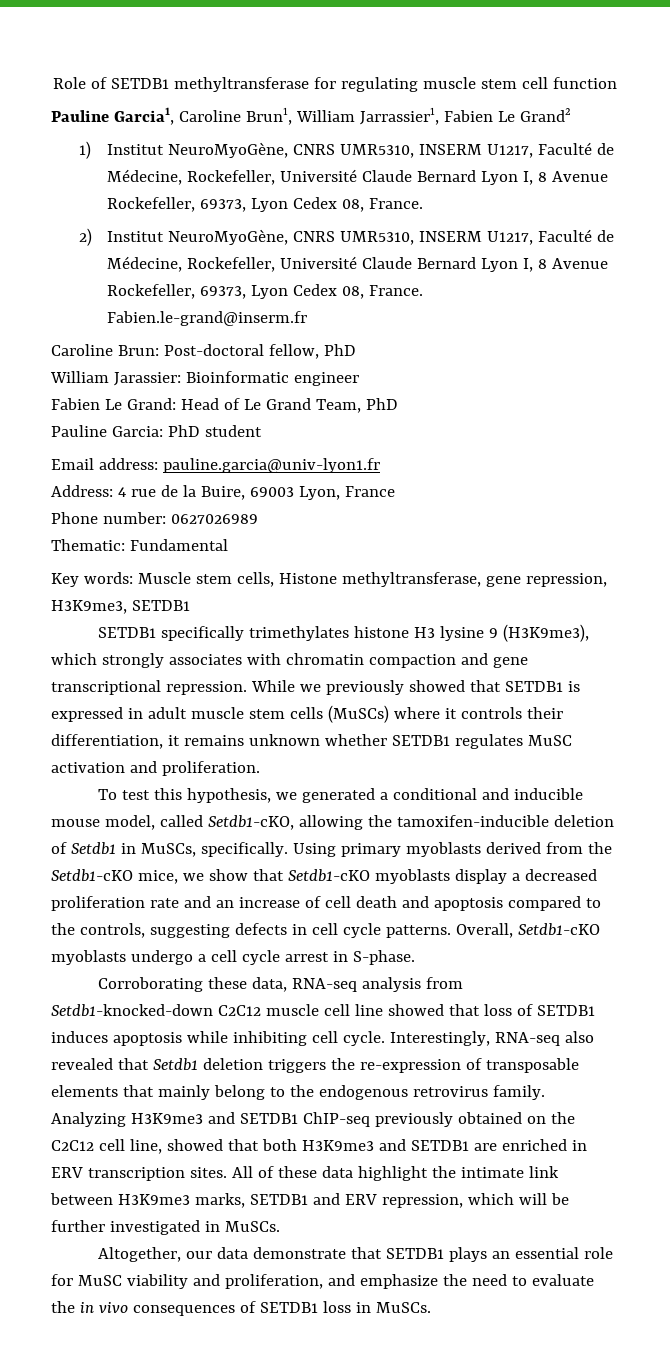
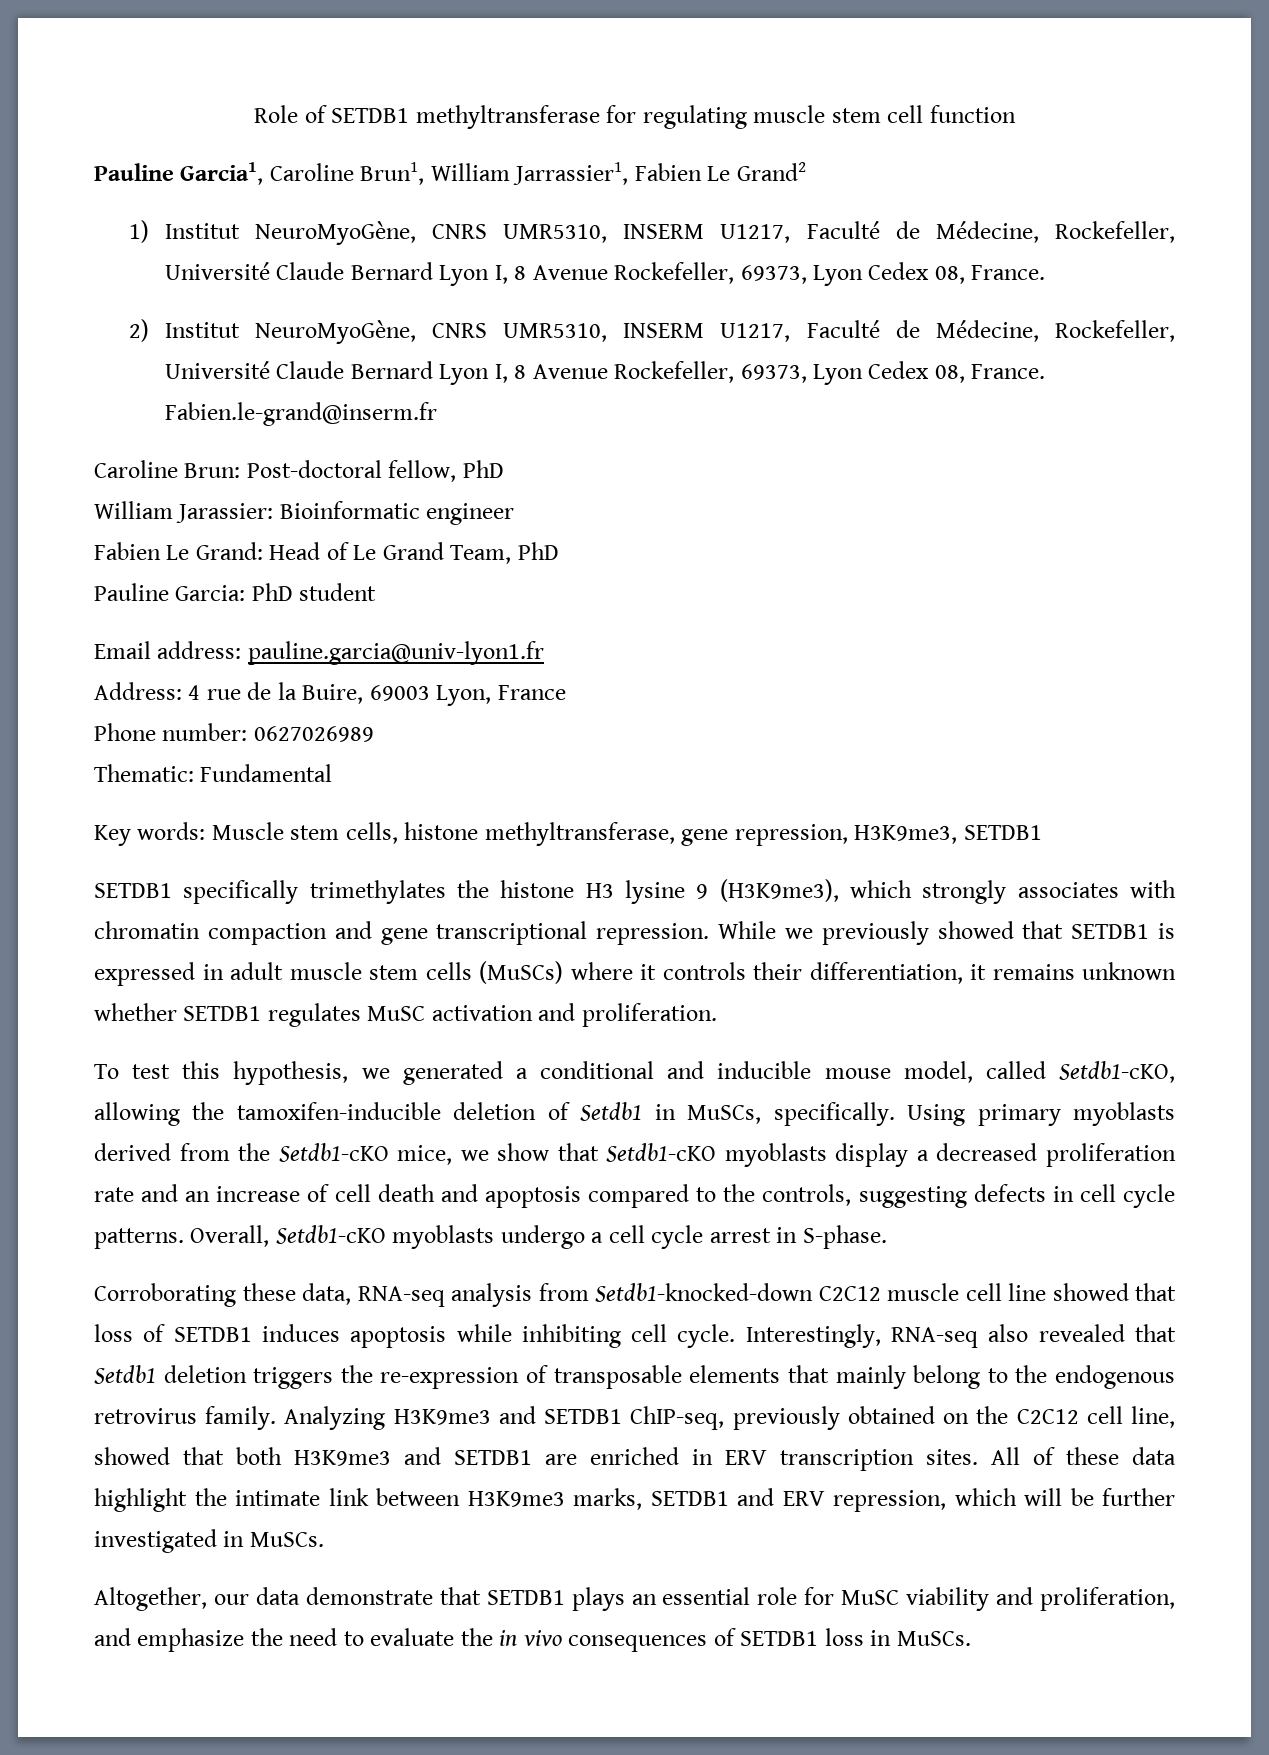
[278,573,337,584] Histone -> [404,822,479,840] histone
(349, 633) none -> [457,880,489,898] the
[302,1112,370,1127] ChIP-seq -> [630,1406,725,1430] ChIP-seq,

